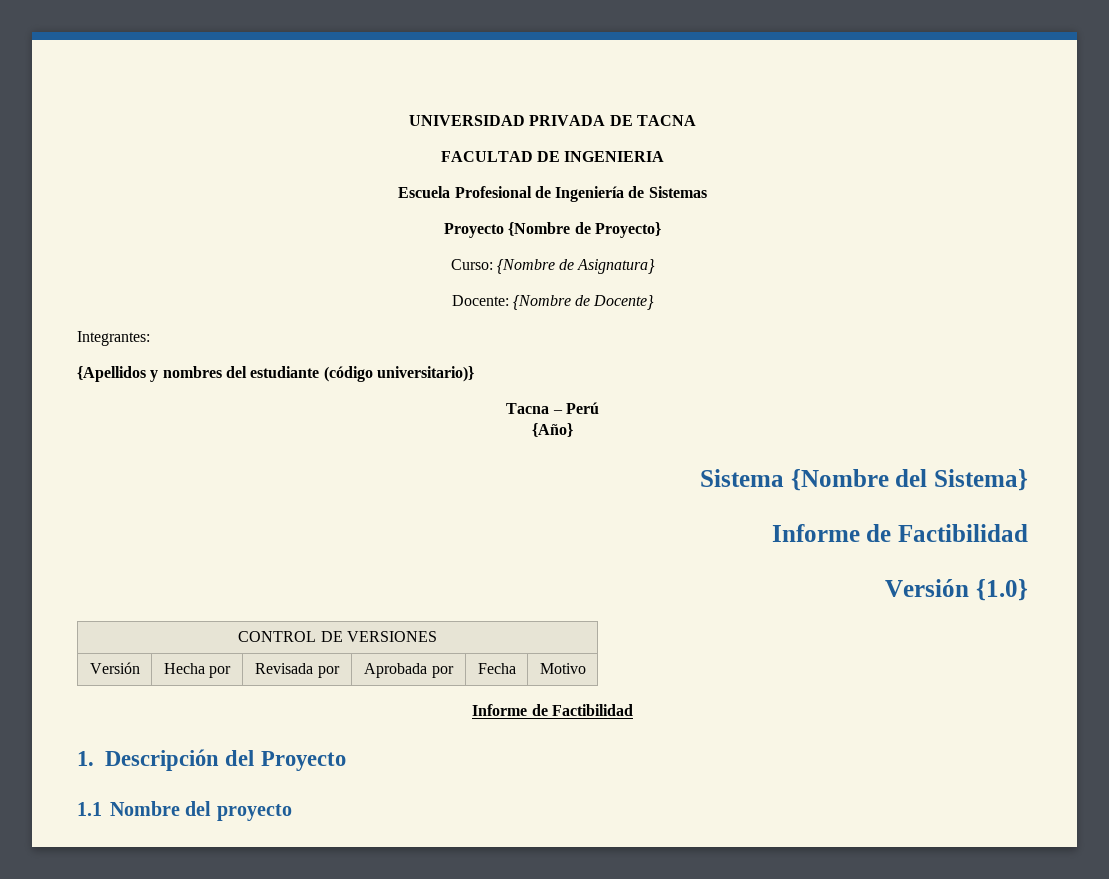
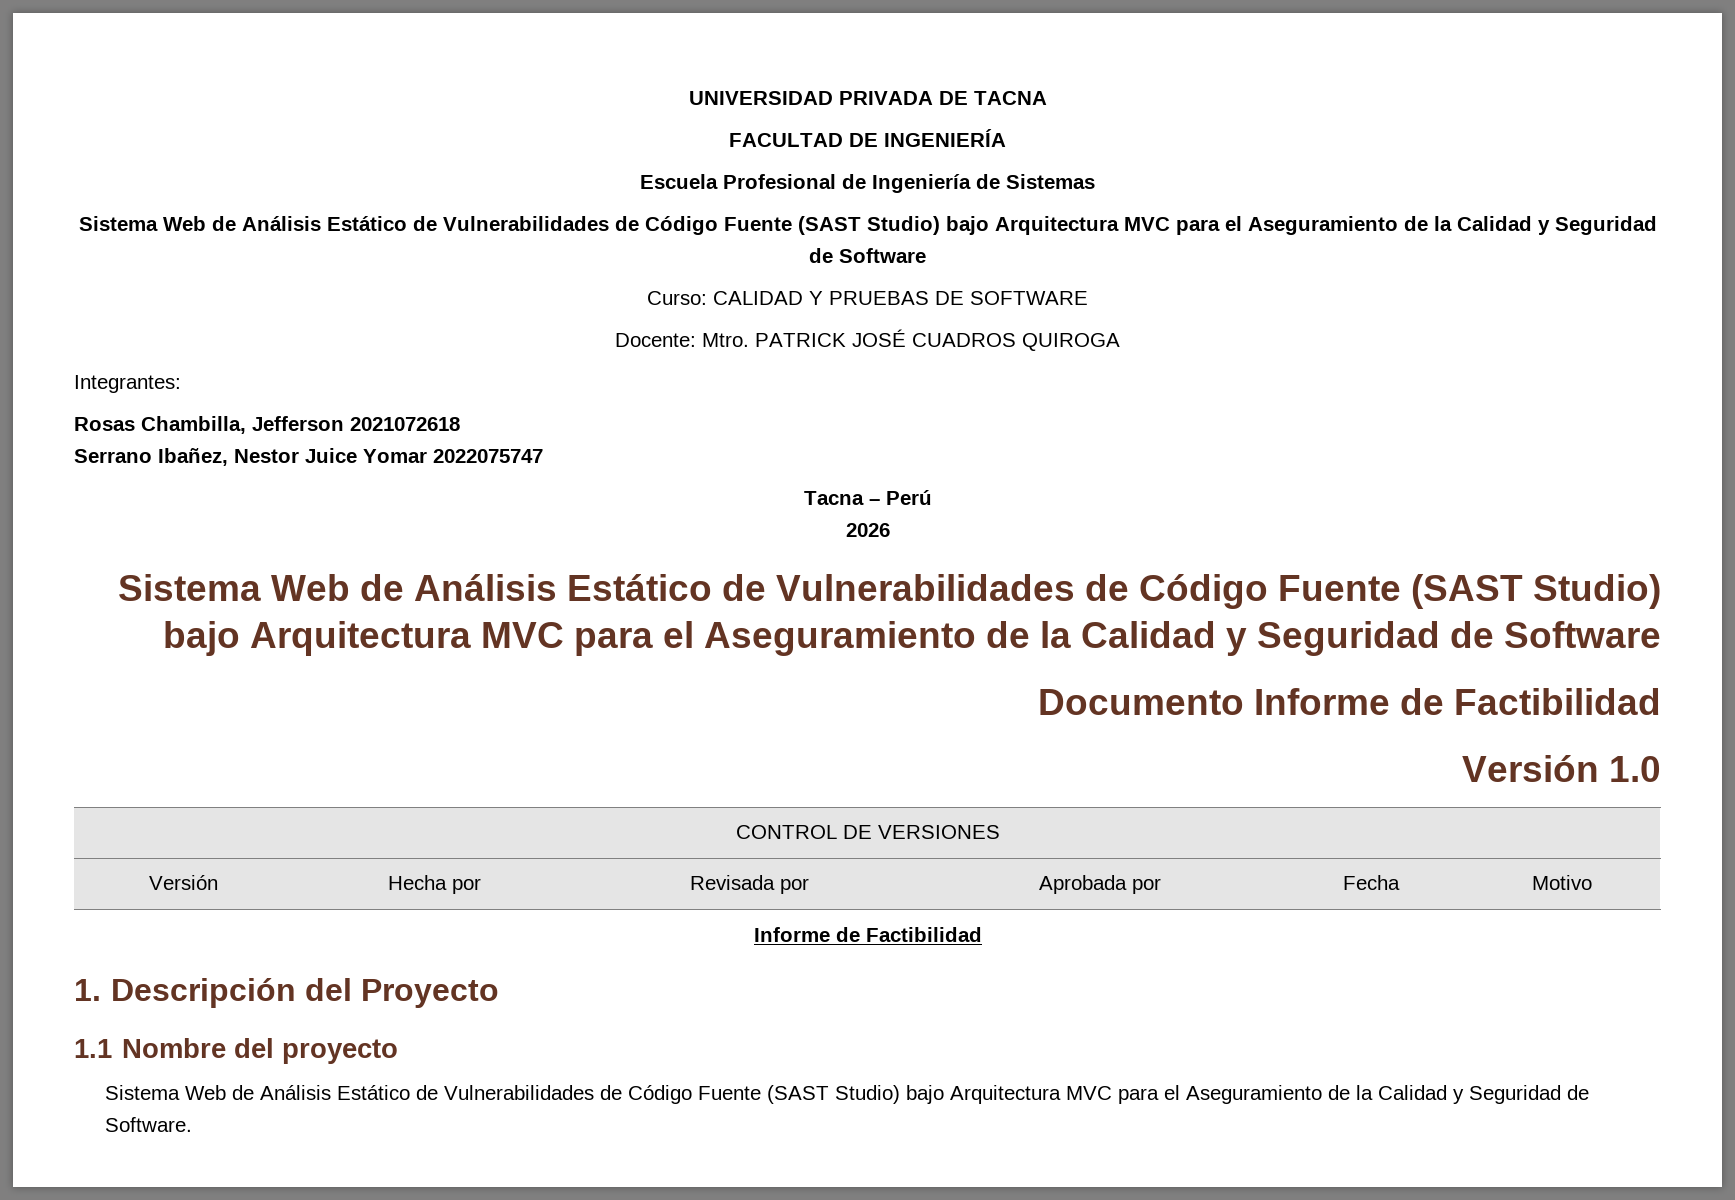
[564,151,665,162] INGENIERIA -> [884,129,1006,147] INGENIERÍA
[444,222,661,238] [450,259,656,274] [451,295,655,310] [77,331,150,346] [77,366,474,382] Proyecto {Nombre de Proyecto} // Curso: {Nombre de Asignatura} // Docente: {Nombre de Docente} // Integrantes: // {Apellidos y nombres del estudiante (código universitario)} -> [78,216,1657,235] [809,248,926,263] [647,291,1088,305] [615,329,1120,351] [74,375,181,393] [74,416,460,434] [74,448,543,466] Sistema Web de Análisis Estático de Vulnerabilidades de Código Fuente (SAST Studio) bajo Arquitectura MVC para el Aseguramiento de la Calidad y Seguridad de Software // Curso: CALIDAD Y PRUEBAS DE SOFTWARE // Docente: Mtro. PATRICK JOSÉ CUADROS QUIROGA // Integrantes: // Rosas Chambilla, Jefferson 2021072618 // Serrano Ibañez, Nestor Juice Yomar 2022075747
[532,423,573,437] [699,469,1028,491] {Año} // Sistema {Nombre del Sistema} // -> [845,523,890,537] [118,574,1661,609] [163,621,1661,656] [1038,689,1244,715] 2026 // Sistema Web de Análisis Estático de Vulnerabilidades de Código Fuente (SAST Studio) bajo Arquitectura MVC para el Aseguramiento de la Calidad y Seguridad de Software // Documento
[976,579,1028,601] {1.0} -> [1609,756,1661,782] 1.0
(292, 812) none -> [104,1085,1589,1104] [104,1117,192,1132] // Sistema Web de Análisis Estático de Vulnerabilidades de Código Fuente (SAST Studio) bajo Arquitectura MVC para el Aseguramiento de la Calidad y Seguridad de Software.

